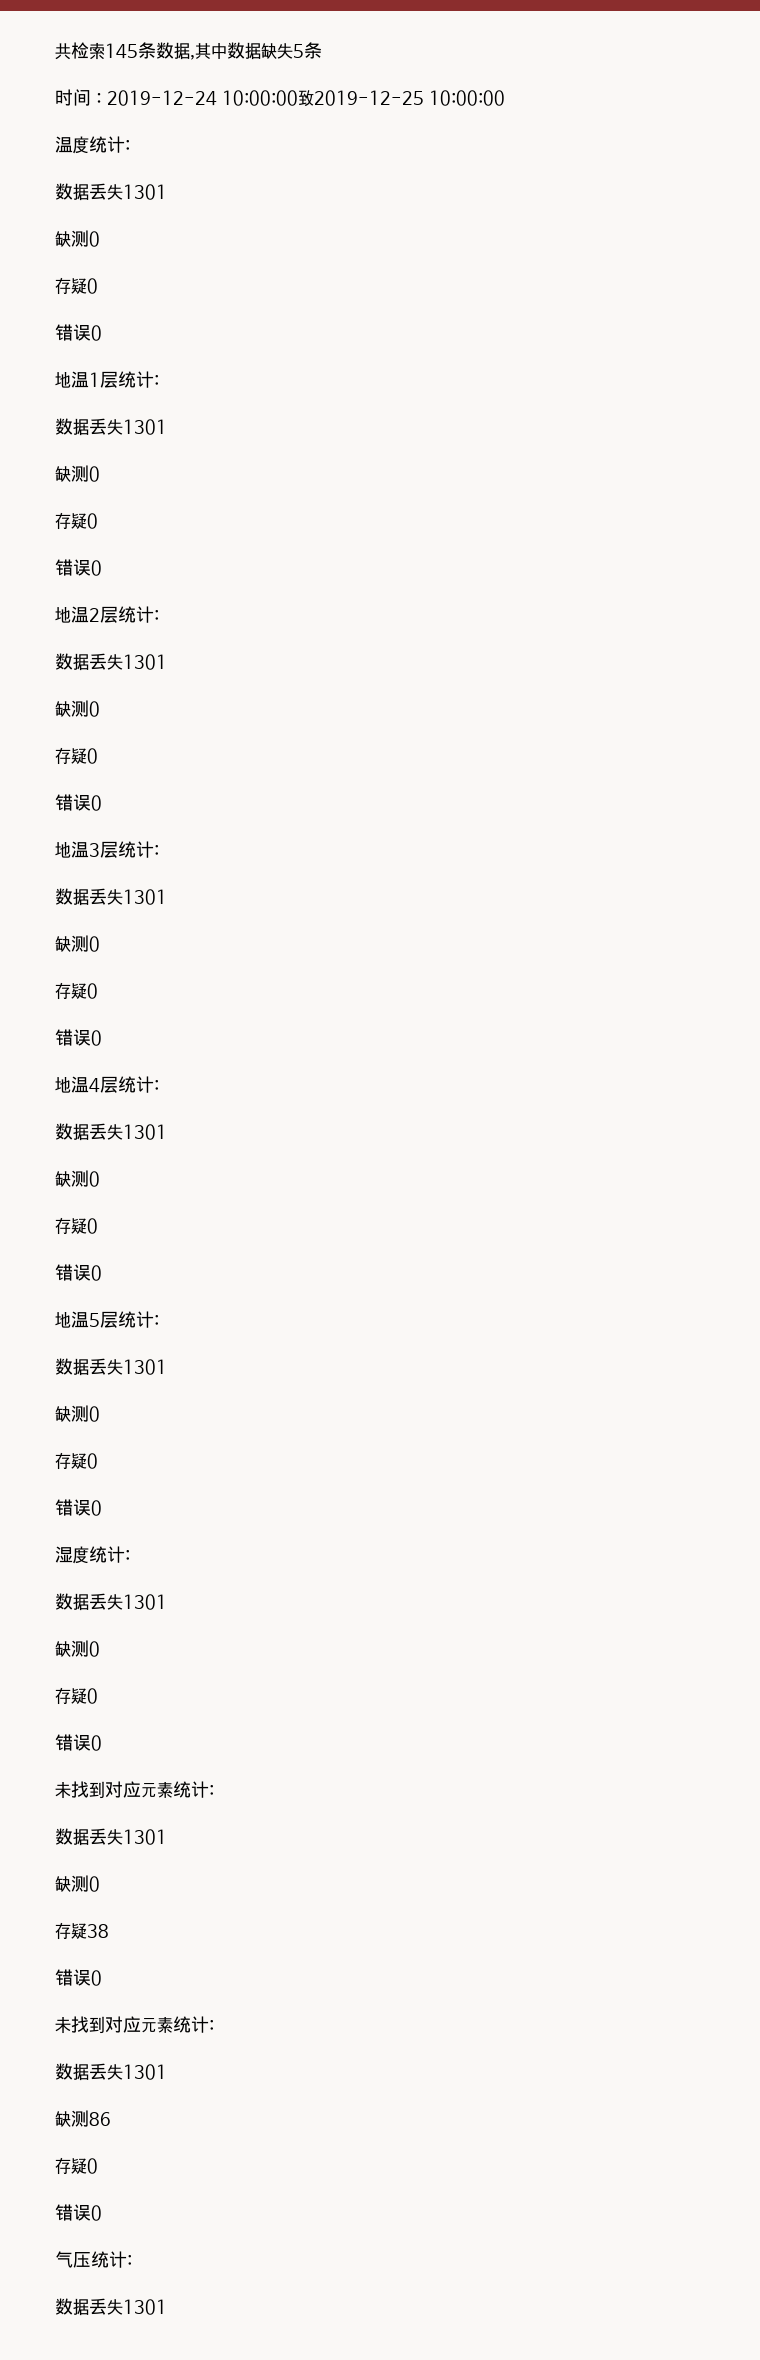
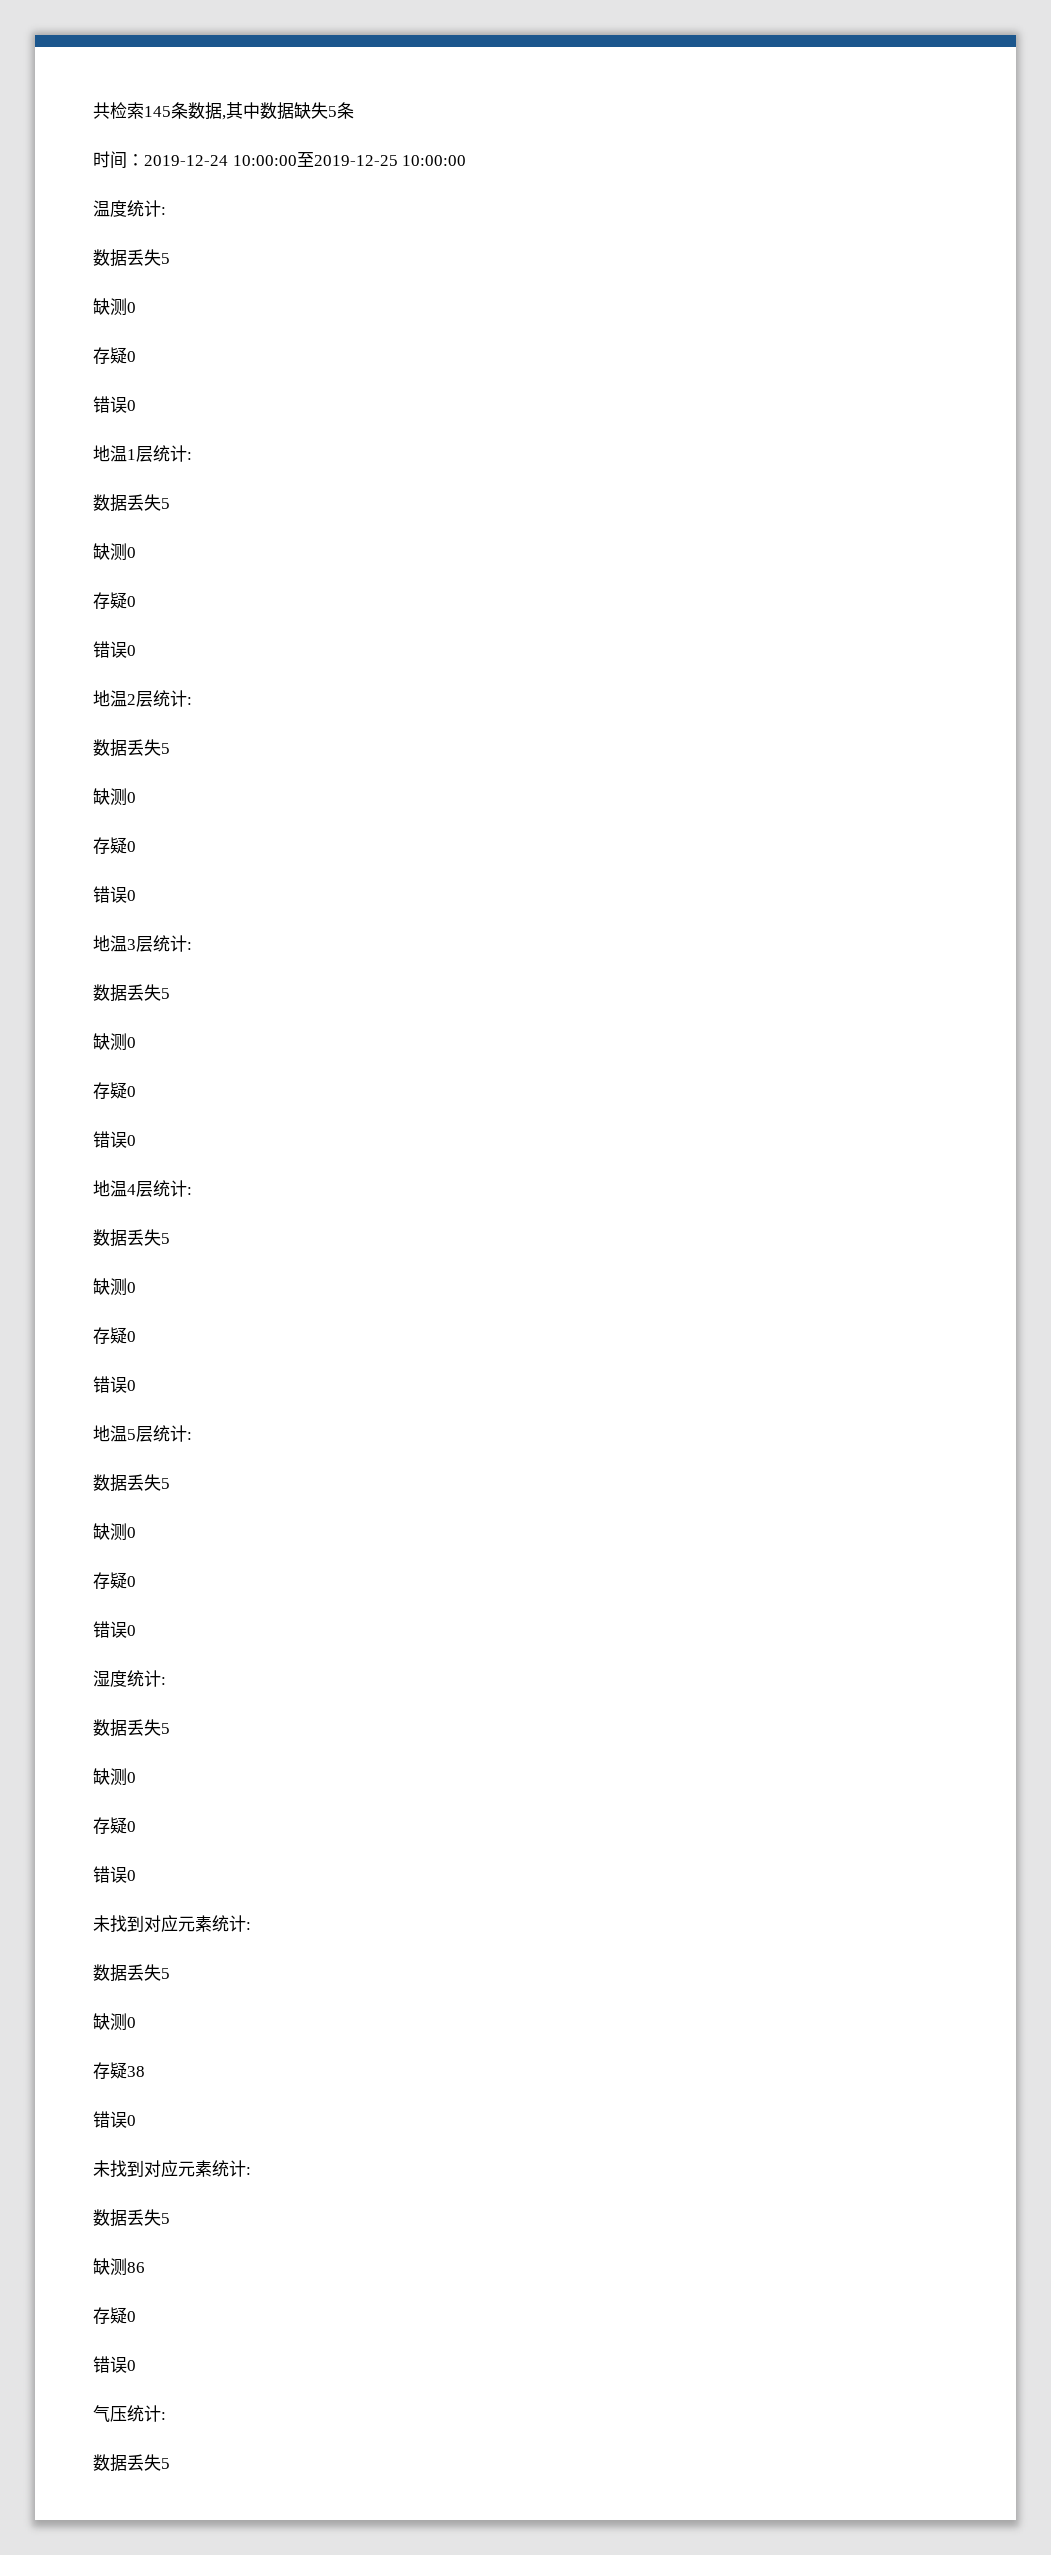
[297,90,314,107] 致 -> [296,152,314,167] 至
[123,184,167,200] 1301 -> [161,253,170,264] 5
[123,419,167,435] 1301 -> [161,498,170,509] 5
[123,654,167,670] 1301 -> [161,743,170,754] 5
[123,889,167,905] 1301 -> [161,988,170,999] 5
[123,1124,167,1140] 1301 -> [161,1233,170,1244] 5
[123,1359,167,1375] 1301 -> [161,1478,170,1489] 5
[123,1594,167,1610] 1301 -> [161,1723,170,1734] 5
[123,1829,167,1845] 1301 -> [161,1968,170,1979] 5
[123,2064,167,2080] 1301 -> [161,2213,170,2224] 5
[123,2299,167,2315] 1301 -> [161,2458,170,2469] 5

